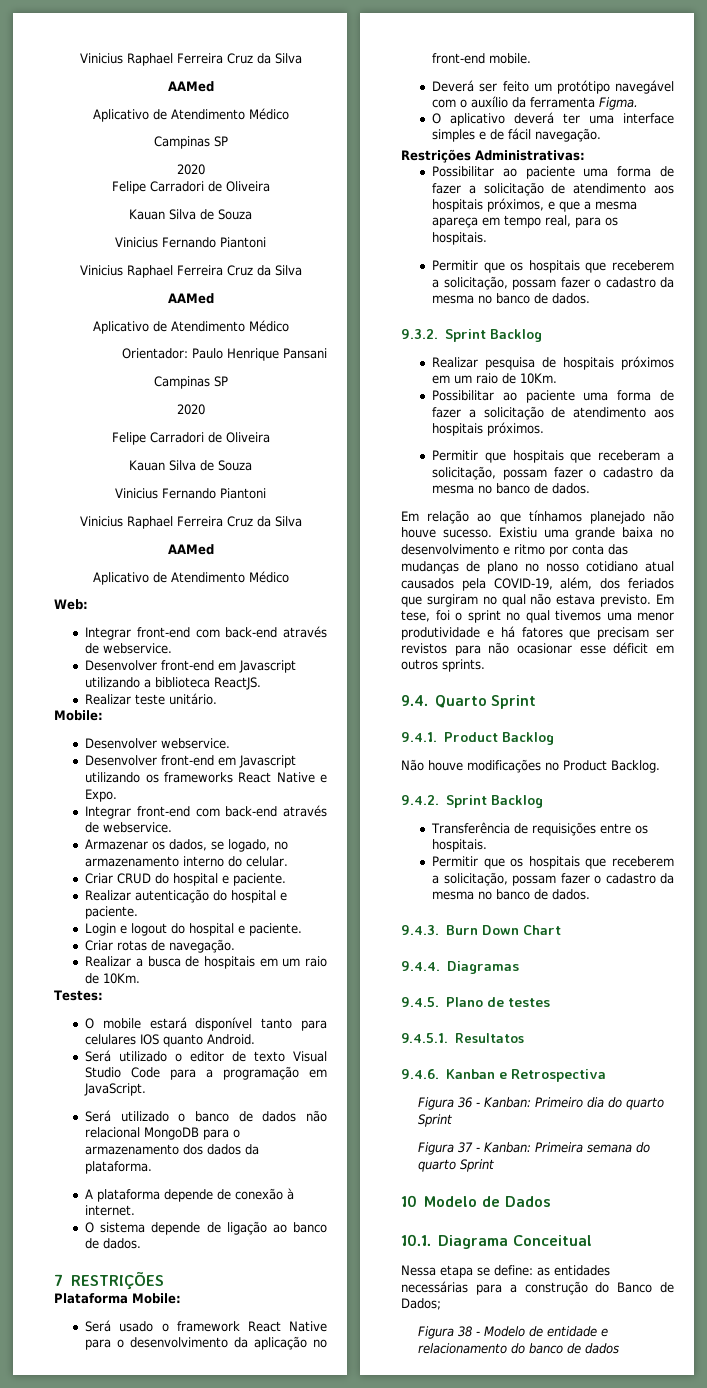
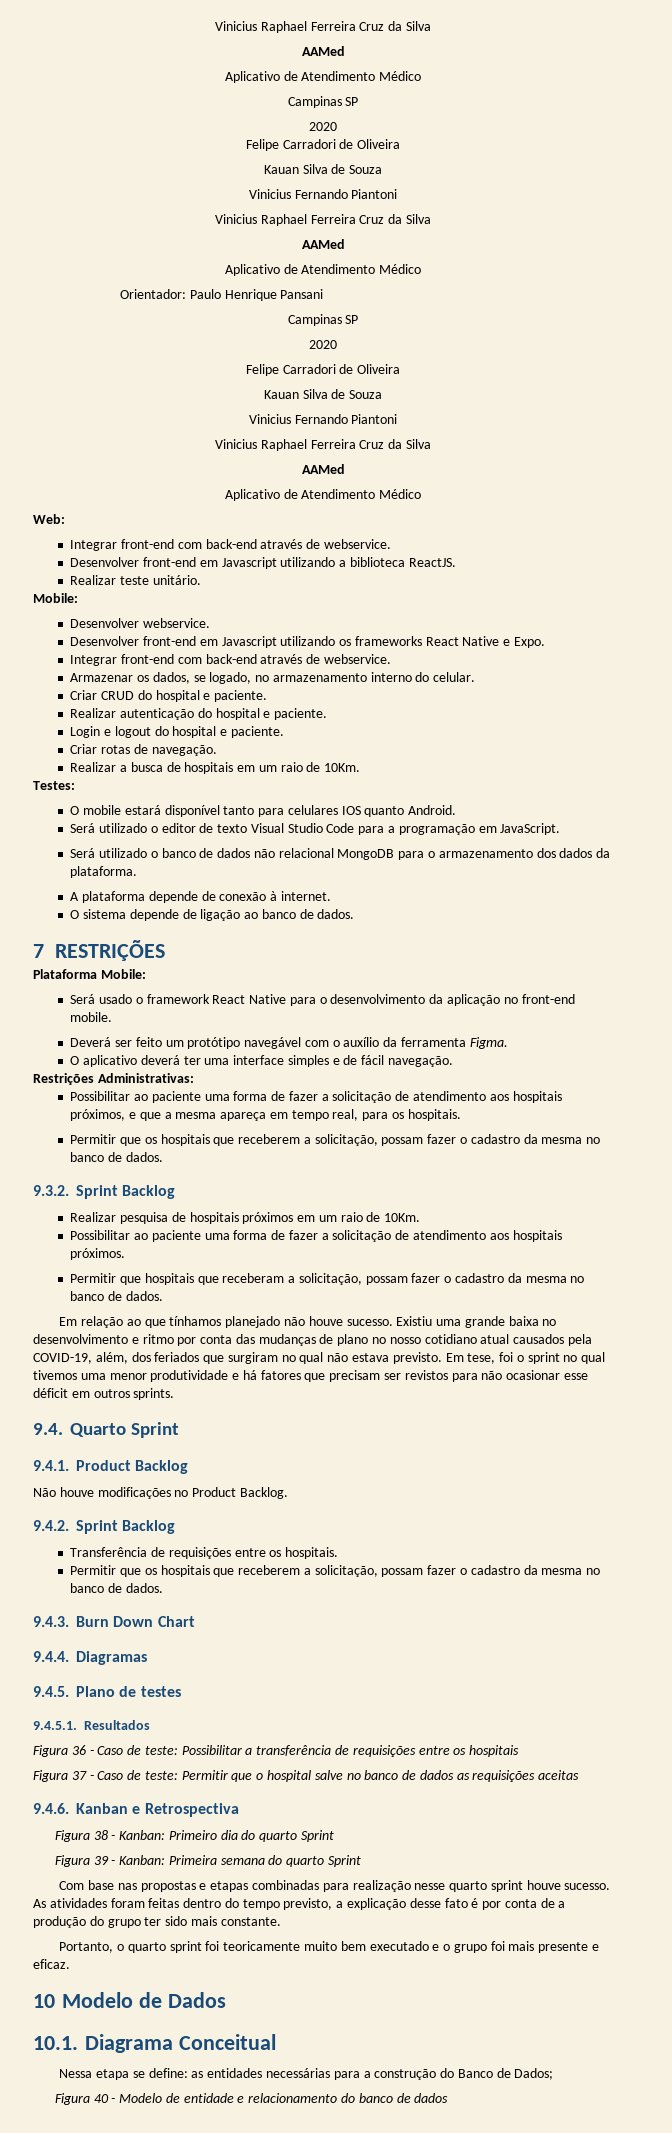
[454,1033,524,1043] Resultatos -> [84,1720,150,1730] [33,1745,520,1757] [33,1770,580,1782] Resultados // Figura 36 - Caso de teste: Possibilitar a transferência de requisições entre os hospitais // Figura 37 - Caso de teste: Permitir que o hospital salve no banco de dados as requisições aceitas
[457,1097,472,1108] 36 -> [93,1830,108,1840] 38
[457,1142,473,1153] 37 -> [93,1856,109,1865] 39
(494, 1165) none -> [59,1880,611,1892] [33,1898,566,1910] [33,1916,281,1928] [59,1941,599,1953] [33,1959,70,1969] // Com base nas propostas e etapas combinadas para realização nesse quarto sprint houve sucesso. As atividades foram feitas dentro do tempo previsto, a explicação desse fato é por conta de a produção do grupo ter sido mais constante. // Portanto, o quarto sprint foi teoricamente muito bem executado e o grupo foi mais presente e eficaz.
[457,1326,472,1337] 38 -> [93,2094,109,2103] 40

